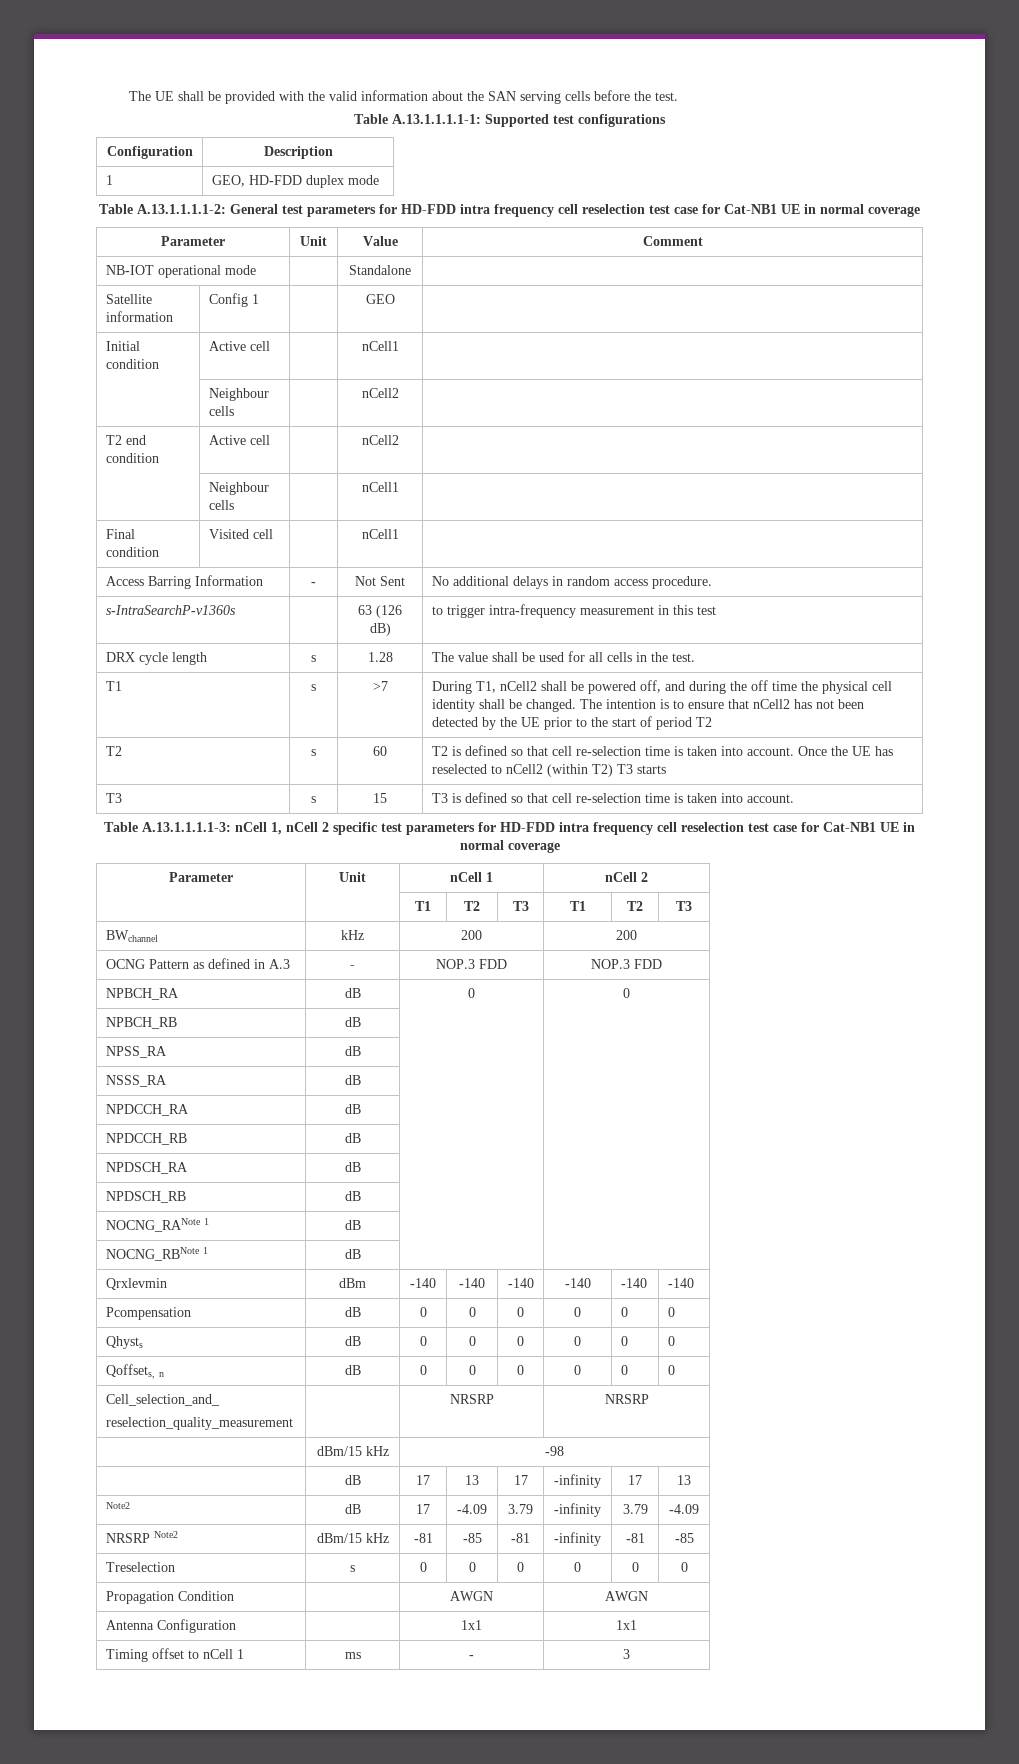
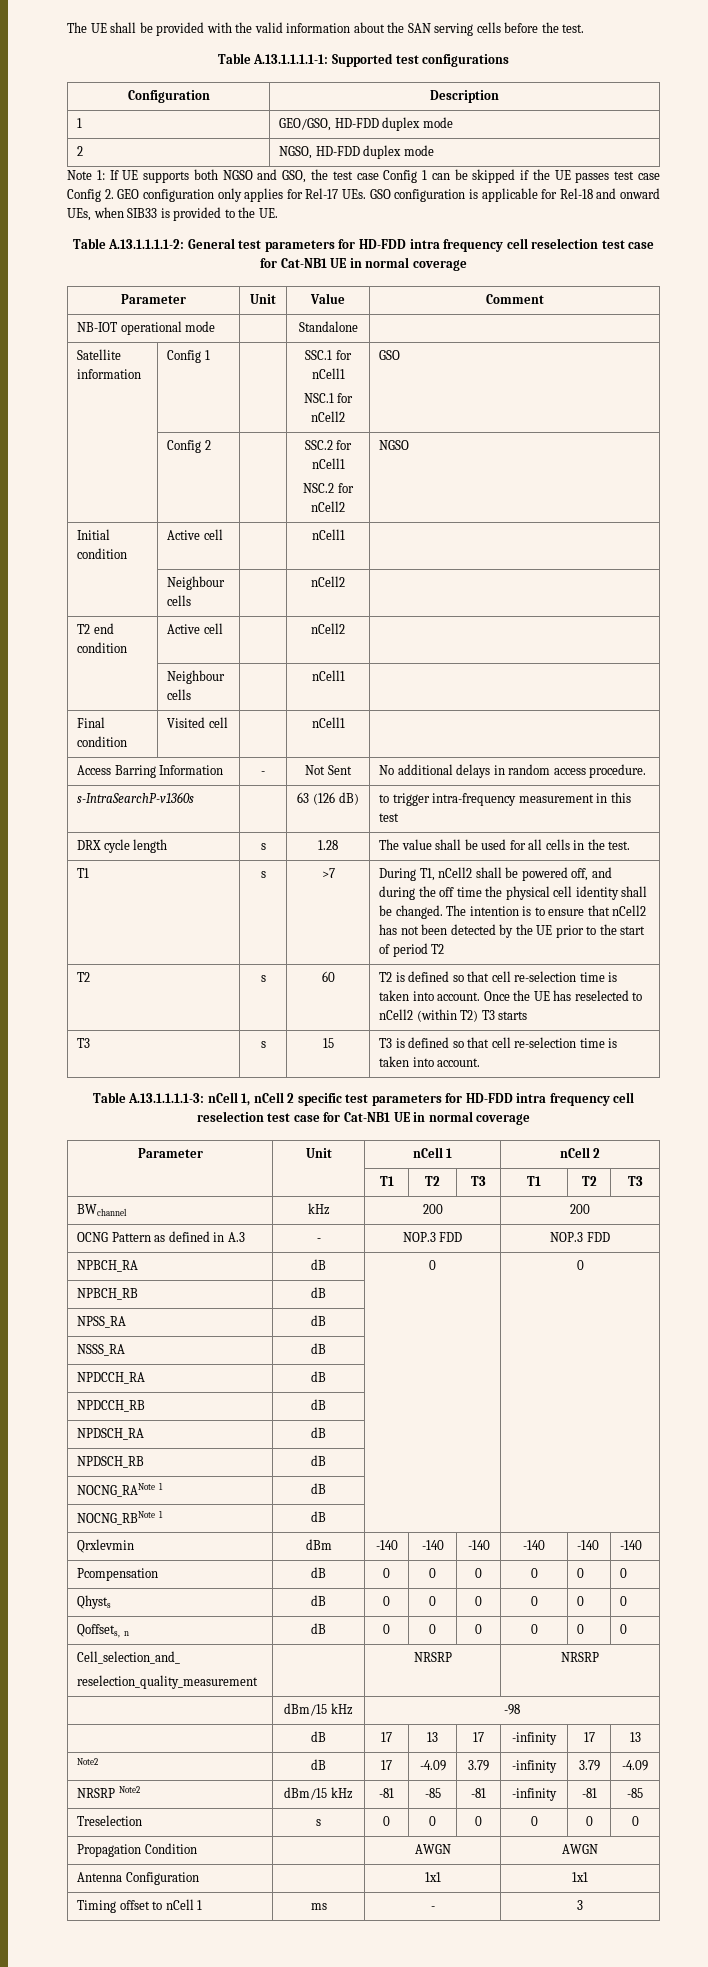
[211,175,379,188] GEO, HD-FDD duplex mode -> [278,117,453,131] [76,146,83,156] [278,145,434,159] [67,169,660,183] [67,188,660,202] [67,207,278,221] GEO/GSO, HD-FDD duplex mode // 2 | NGSO, HD-FDD duplex mode // Note 1: If UE supports both NGSO and GSO, the test case Config 1 can be skipped if the UE passes test case Config 2. GEO configuration only applies for Rel-17 UEs. GSO configuration is applicable for Rel-18 and onward UEs, when SIB33 is provided to the UE.
[365,294,395,304] GEO | -> [305,350,352,360] [311,368,345,379] [303,393,354,403] [311,411,345,422] [378,350,400,360] [166,440,211,453] [304,440,353,450] [311,458,345,469] [303,483,354,493] [311,501,345,512] [378,440,409,450] SSC.1 for nCell1 // NSC.1 for nCell2 | GSO // | Config 2 | | SSC.2 for nCell1 // NSC.2 for nCell2 | NGSO

